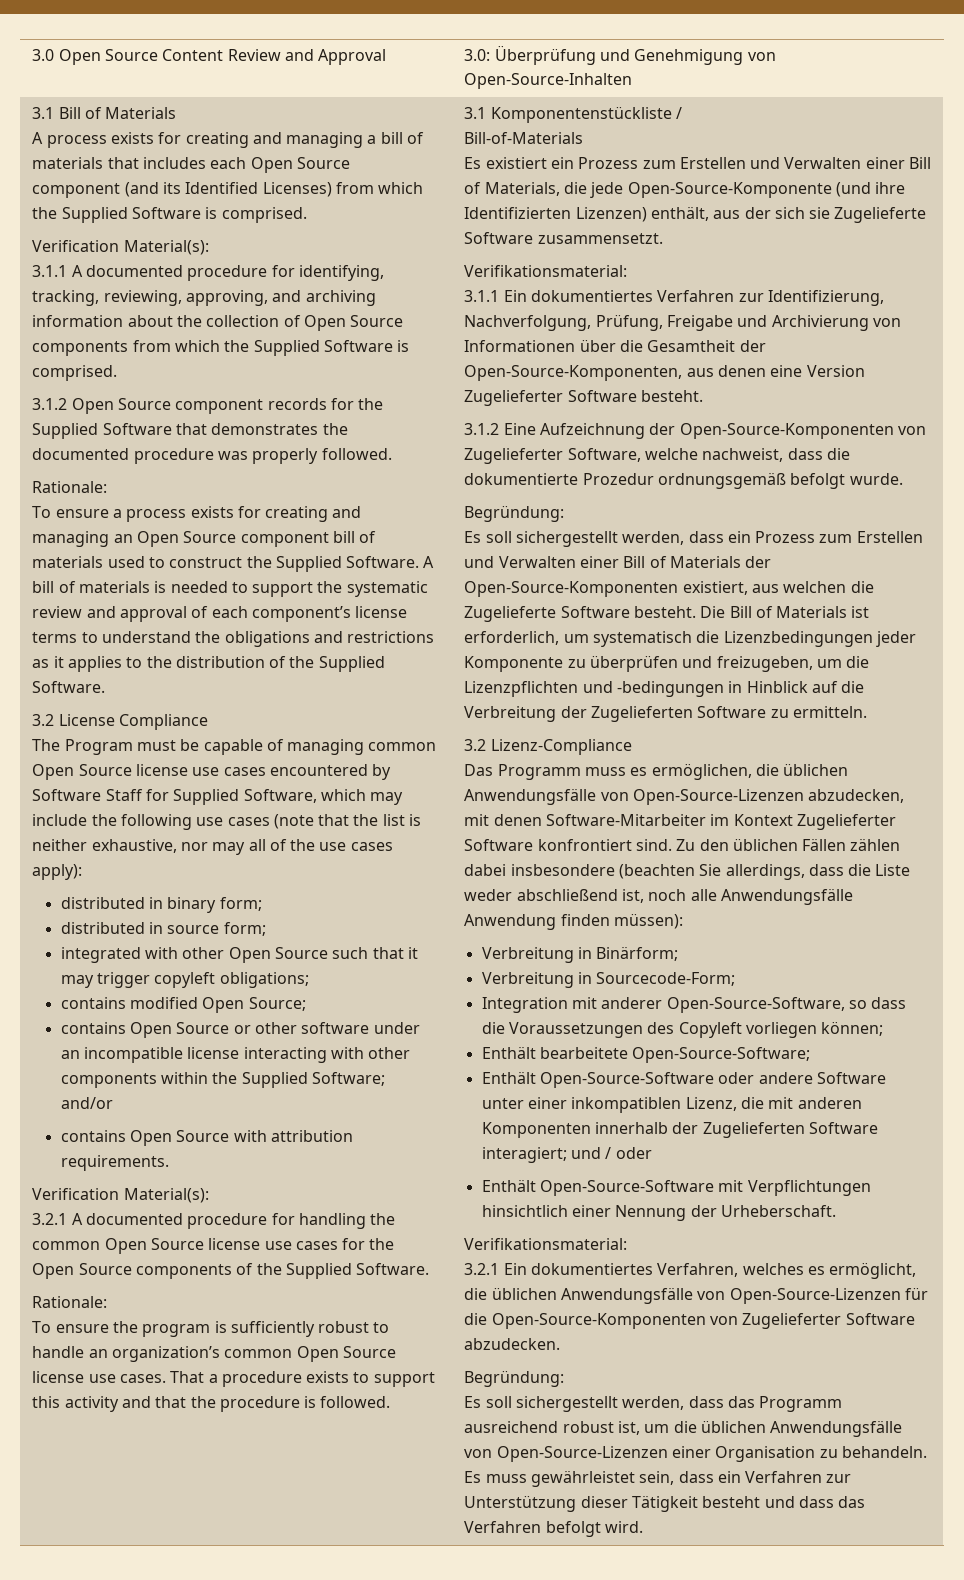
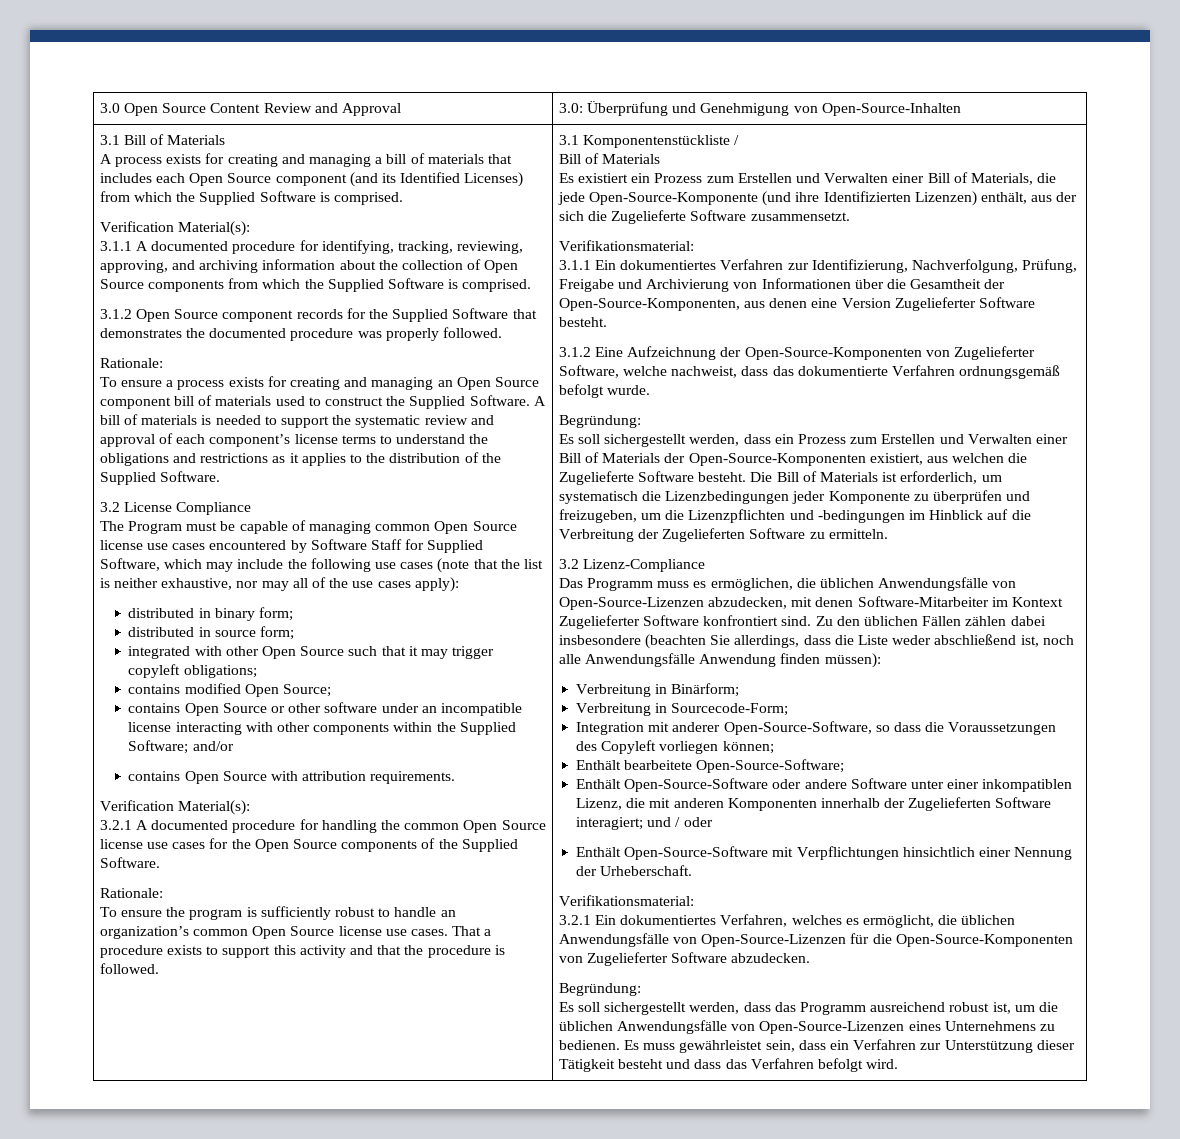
[464,132,584,144] Bill-of-Materials -> [558,153,661,164] Bill of Materials
[809,207,831,219] sie -> [588,211,608,221] die
[826,448,850,460] [464,473,654,485] die dokumentierte Prozedur -> [772,365,956,376] das dokumentierte Verfahren
[728,681,743,693] in -> [909,510,926,520] im
[671,1446,927,1462] einer Organisation zu behandeln. -> [908,1021,1056,1031] [558,1040,620,1050] eines Unternehmens zu bedienen.

